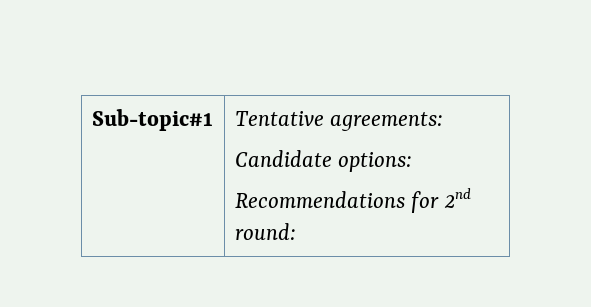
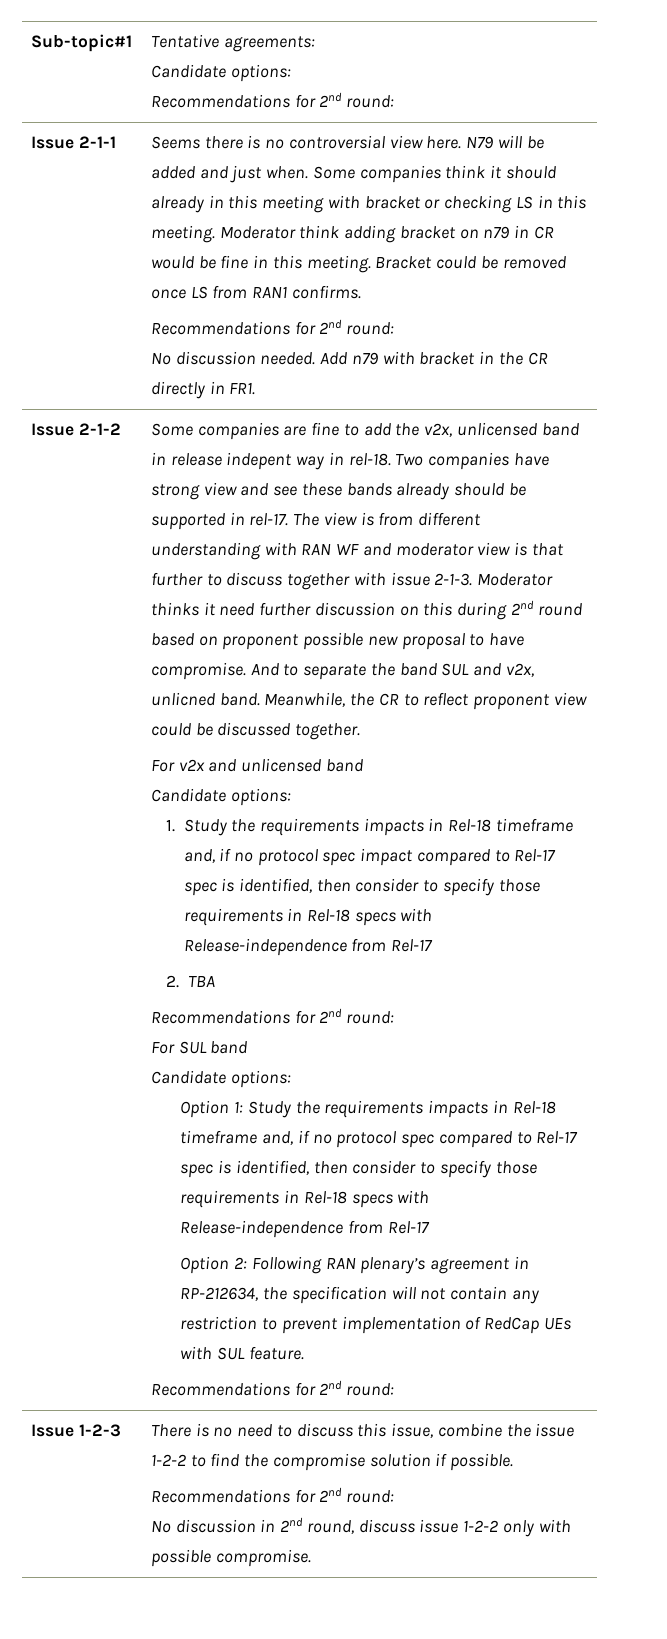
(296, 231) none -> [31,136,116,149] [151,135,544,149] [151,165,556,183] [151,195,587,213] [151,225,554,243] [151,255,566,273] [151,285,361,299] [151,319,395,335] [151,351,548,365] [151,381,256,399] [31,423,121,436] [151,422,579,440] [151,452,549,470] [151,482,526,500] [151,512,482,530] [151,542,564,560] [151,572,554,590] [151,600,582,620] [151,632,525,650] [151,662,534,680] [151,692,587,710] [151,722,361,740] [151,758,363,772] [151,788,291,806] [165,818,573,836] [183,848,557,866] [183,878,540,896] [183,908,433,926] [183,938,433,956] [165,975,215,988] [151,1008,395,1024] [151,1041,248,1054] [151,1070,291,1088] [180,1100,556,1118] [180,1130,579,1148] [180,1160,537,1178] [180,1190,430,1208] [180,1220,430,1238] [180,1256,529,1274] [180,1286,539,1304] [180,1316,571,1334] [180,1346,304,1360] [151,1380,395,1396] [31,1424,121,1437] [151,1423,575,1438] [151,1453,514,1471] [151,1487,395,1503] [151,1517,571,1537] [151,1549,311,1567] // Issue 2-1-1 | Seems there is no controversial view here. N79 will be added and just when. Some companies think it should already in this meeting with bracket or checking LS in this meeting. Moderator think adding bracket on n79 in CR would be fine in this meeting. Bracket could be removed once LS from RAN1 confirms. // Recommendations for 2nd round: // No discussion needed. Add n79 with bracket in the CR directly in FR1. // Issue 2-1-2 | Some companies are fine to add the v2x, unlicensed band in release indepent way in rel-18. Two companies have strong view and see these bands already should be supported in rel-17. The view is from different understanding with RAN WF and moderator view is that further to discuss together with issue 2-1-3. Moderator thinks it need further discussion on this during 2nd round based on proponent possible new proposal to have compromise. And to separate the band SUL and v2x, unlicned band. Meanwhile, the CR to reflect proponent view could be discussed together. // For v2x and unlicensed band // Candidate options: // 1. Study the requirements impacts in Rel-18 timeframe and, if no protocol spec impact compared to Rel-17 spec is identified, then consider to specify those requirements in Rel-18 specs with Release-independence from Rel-17 // 2. TBA // Recommendations for 2nd round: // For SUL band // Candidate options: // Option 1: Study the requirements impacts in Rel-18 timeframe and, if no protocol spec compared to Rel-17 spec is identified, then consider to specify those requirements in Rel-18 specs with Release-independence from Rel-17 // Option 2: Following RAN plenary’s agreement in RP-212634, the specification will not contain any restriction to prevent implementation of RedCap UEs with SUL feature. // Recommendations for 2nd round: // Issue 1-2-3 | There is no need to discuss this issue, combine the issue 1-2-2 to find the compromise solution if possible. // Recommendations for 2nd round: // No discussion in 2nd round, discuss issue 1-2-2 only with possible compromise.

